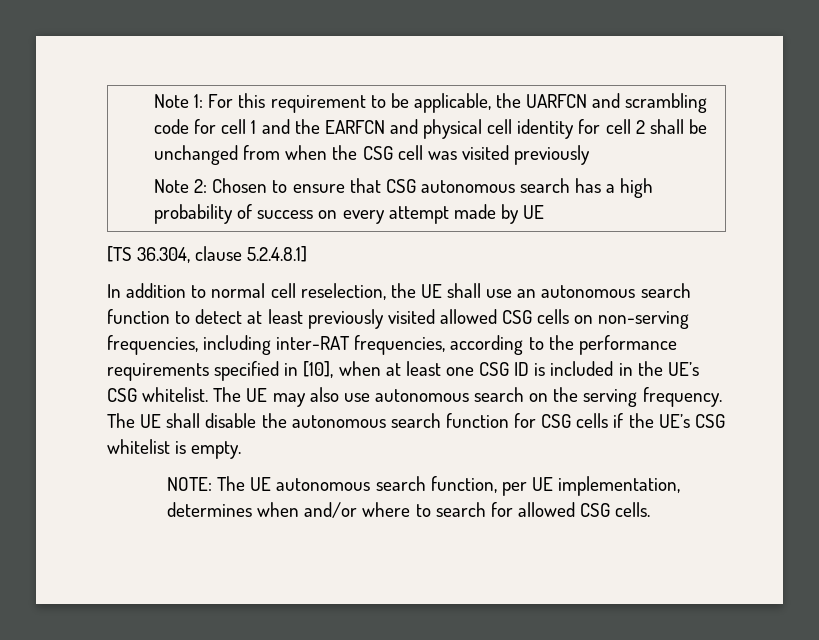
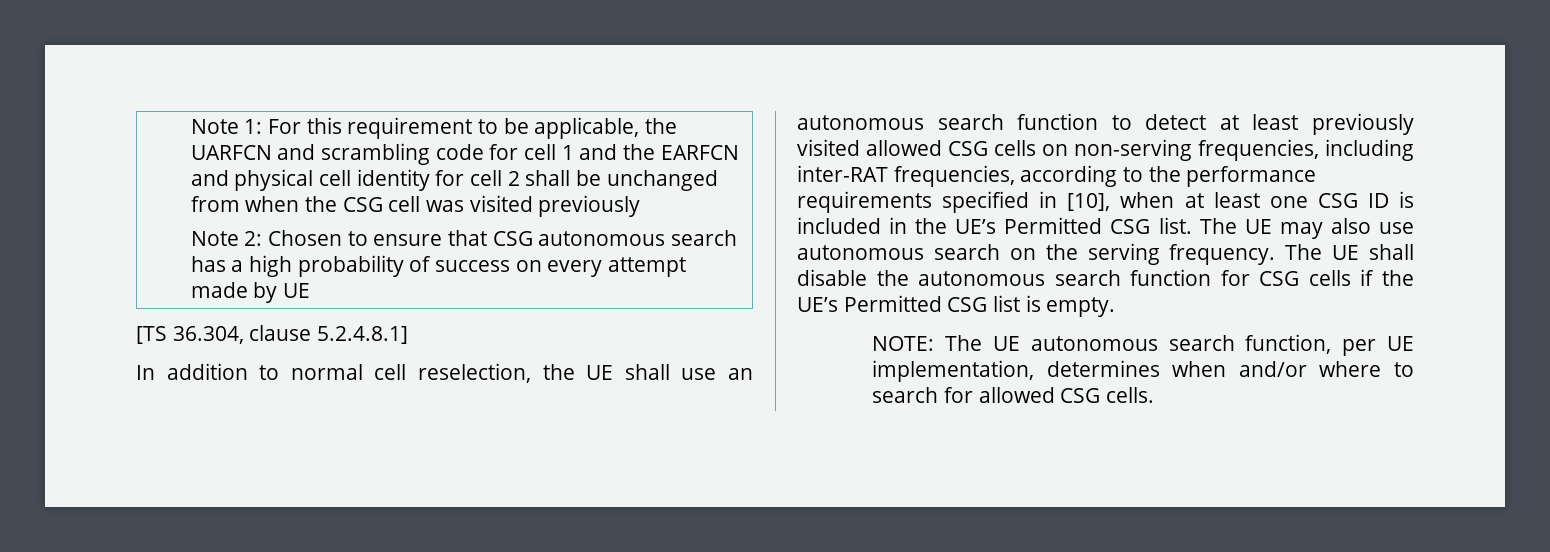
[107,387,209,402] CSG whitelist. -> [1004,217,1192,234] Permitted CSG list.
[694,414,725,428] [107,439,170,454] CSG whitelist -> [843,295,1021,312] Permitted CSG list

